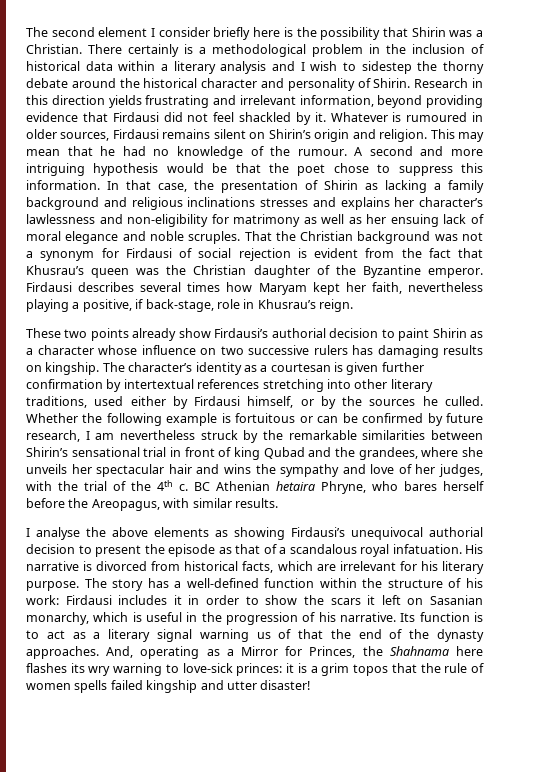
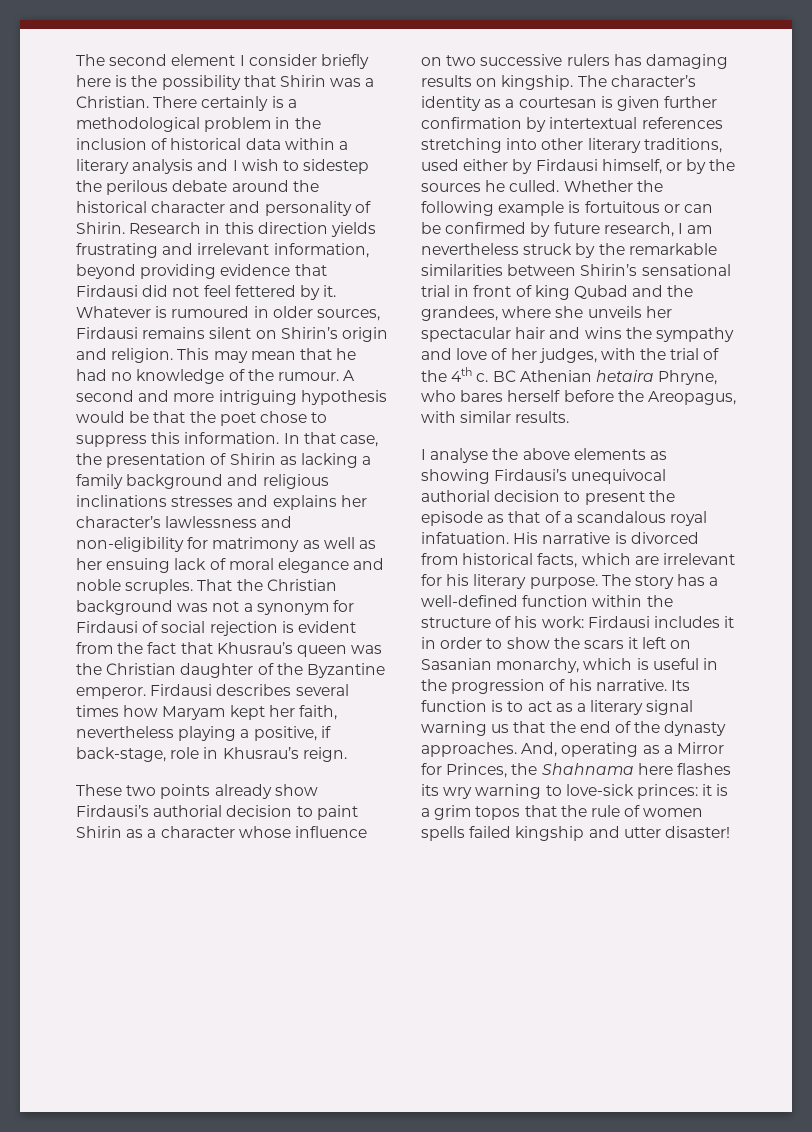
[443,61,485,74] thorny -> [106,180,169,195] perilous
[239,112,292,122] shackled -> [234,285,296,297] fettered
[278,629,292,639] of -> (510, 728) none

